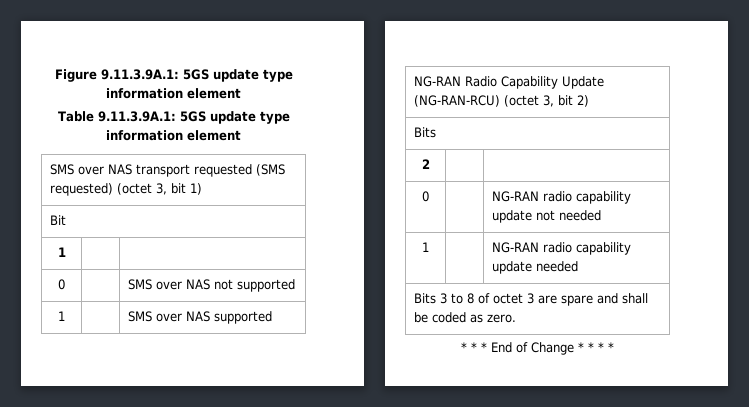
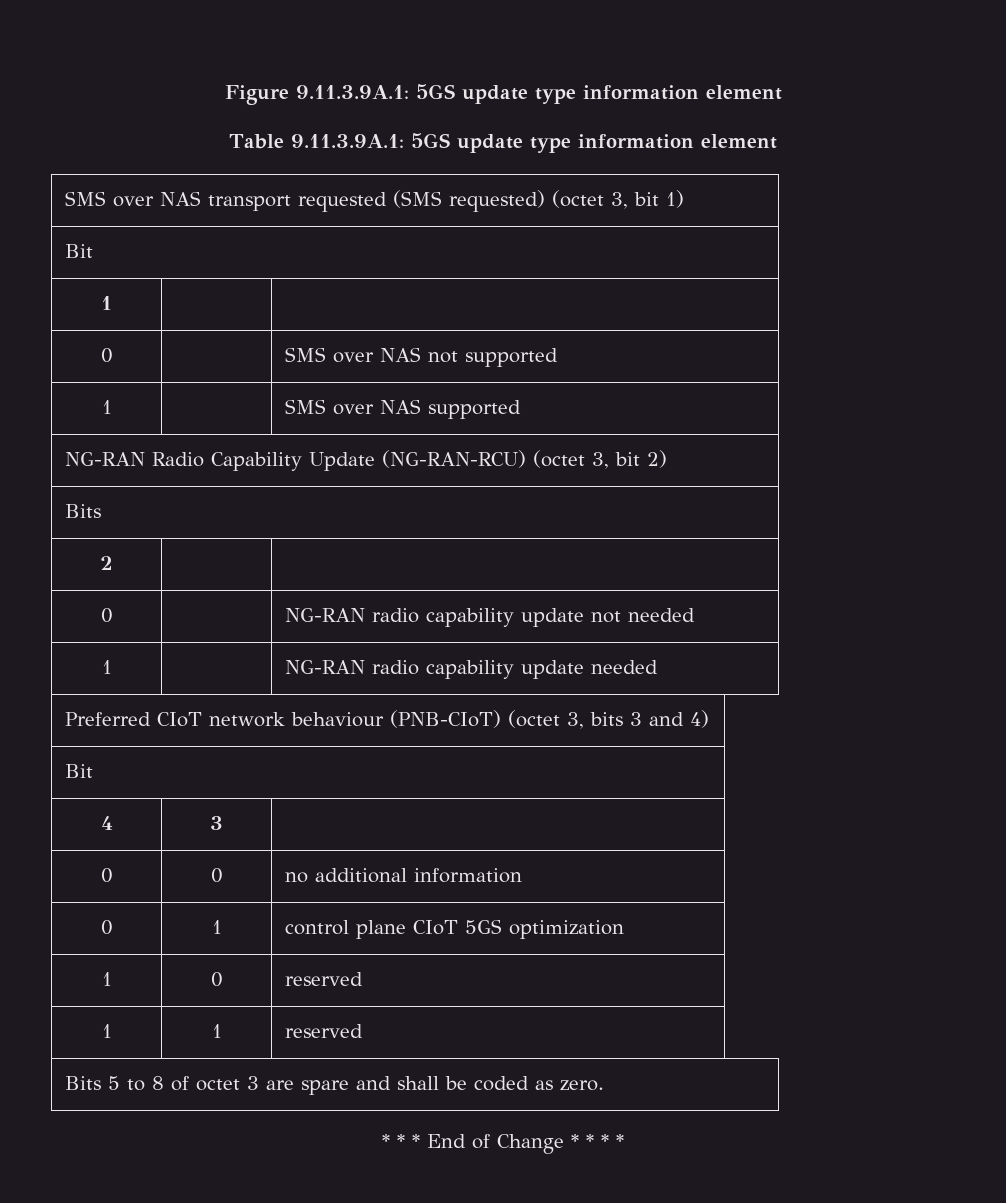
[414,293,448,304] // Bits 3 -> [64,710,709,729] [64,764,93,778] [100,816,113,830] [210,816,223,830] [100,868,113,883] [210,868,223,883] [284,868,522,883] [100,920,113,935] [211,920,222,934] [284,919,624,939] [101,972,112,986] [210,972,223,987] [284,972,363,986] [101,1024,112,1038] [211,1024,222,1038] [284,1024,363,1038] [64,1076,120,1090] // Preferred CIoT network behaviour (PNB-CIoT) (octet 3, bits 3 and 4) // Bit // 4 | 3 | // 0 | 0 | no additional information // 0 | 1 | control plane CIoT 5GS optimization // 1 | 0 | reserved // 1 | 1 | reserved // Bits 5

